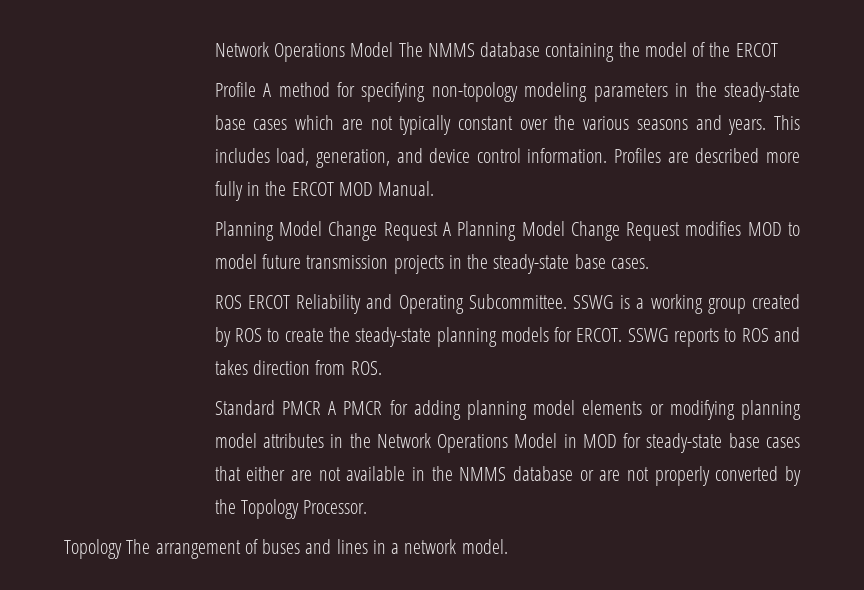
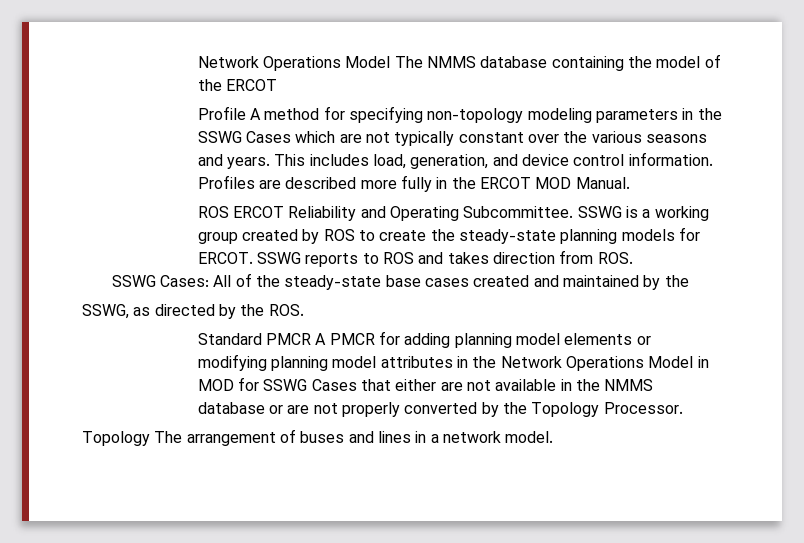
[724,82,800,102] [214,115,288,130] steady-state base cases -> [197,131,292,143] SSWG Cases
[214,221,800,241] [214,254,649,274] // Planning Model Change Request A Planning Model Change Request modifies MOD to model future transmission projects in the steady-state base cases. -> (630, 183) none
(382, 368) none -> [111,273,689,290] [82,304,304,319] // SSWG Cases: All of the steady-state base cases created and maintained by the // SSWG, as directed by the ROS.
[646,433,800,453] steady-state base cases -> [263,379,357,391] SSWG Cases

